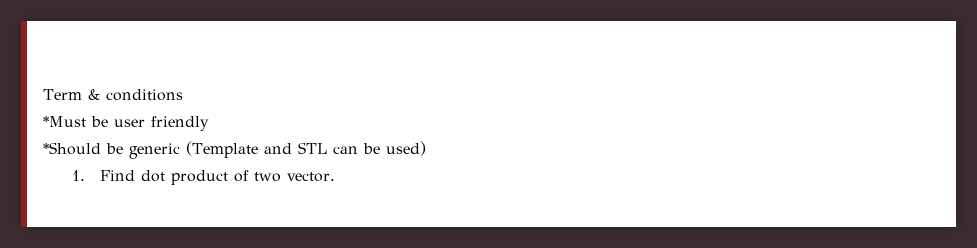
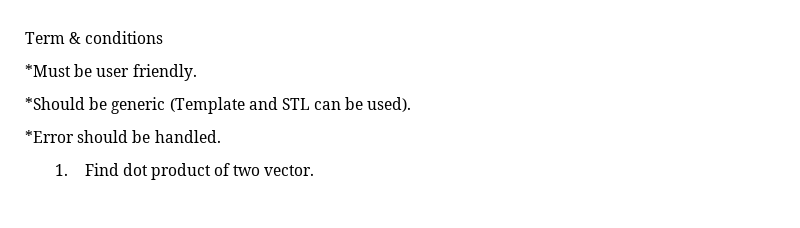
[151,116,209,131] friendly -> [132,64,197,81] friendly.
[385,141,426,156] used) -> [367,97,412,112] [25,130,221,143] used). // *Error should be handled.

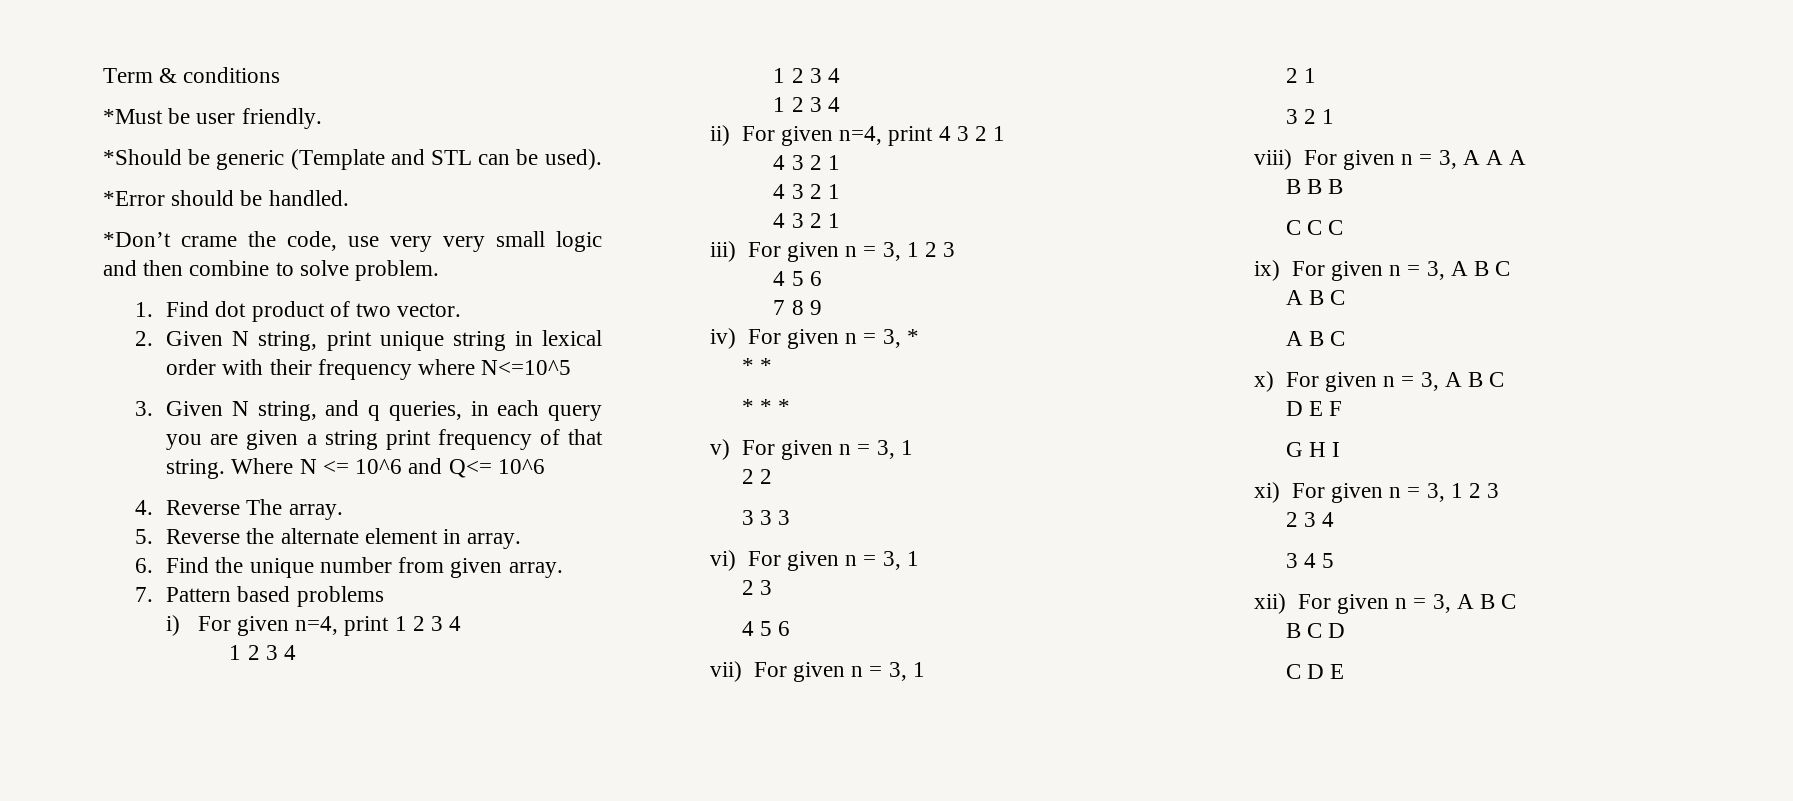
(221, 136) none -> [103,231,602,252] [103,260,440,281] // *Don’t crame the code, use very very small logic and then combine to solve problem.
(315, 170) none -> [134,330,602,351] [166,359,572,380] [134,400,602,421] [166,429,603,450] [166,458,545,479] [134,499,343,520] [134,528,522,549] [134,557,563,578] [134,586,384,607] [166,615,462,636] [229,645,297,660] [773,68,841,83] [773,97,841,112] [710,125,1006,146] [773,155,841,170] [773,184,841,199] [773,213,841,228] [710,241,956,262] [773,271,822,286] [773,300,822,315] [710,328,919,349] [741,358,773,373] [741,399,791,414] [710,439,913,460] [741,469,773,484] [741,510,791,525] [710,550,919,571] [741,580,773,595] [741,621,791,636] [710,661,925,682] [1285,68,1317,83] [1285,109,1335,124] [1254,149,1527,170] [1285,179,1344,194] [1285,220,1344,235] [1254,260,1511,281] [1285,290,1346,305] [1285,331,1346,346] [1254,371,1505,392] [1285,401,1343,416] [1285,442,1341,457] [1254,482,1500,503] [1285,512,1335,527] [1285,553,1335,568] [1254,593,1517,614] [1285,623,1346,638] [1285,664,1345,679] // 2. Given N string, print unique string in lexical order with their frequency where N<=10^5 // 3. Given N string, and q queries, in each query you are given a string print frequency of that string. Where N <= 10^6 and Q<= 10^6 // 4. Reverse The array. // 5. Reverse the alternate element in array. // 6. Find the unique number from given array. // 7. Pattern based problems // i) For given n=4, print 1 2 3 4 // 1 2 3 4 // 1 2 3 4 // 1 2 3 4 // ii) For given n=4, print 4 3 2 1 // 4 3 2 1 // 4 3 2 1 // 4 3 2 1 // iii) For given n = 3, 1 2 3 // 4 5 6 // 7 8 9 // iv) For given n = 3, * // * * // * * * // v) For given n = 3, 1 // 2 2 // 3 3 3 // vi) For given n = 3, 1 // 2 3 // 4 5 6 // vii) For given n = 3, 1 // 2 1 // 3 2 1 // viii) For given n = 3, A A A // B B B // C C C // ix) For given n = 3, A B C // A B C // A B C // x) For given n = 3, A B C // D E F // G H I // xi) For given n = 3, 1 2 3 // 2 3 4 // 3 4 5 // xii) For given n = 3, A B C // B C D // C D E

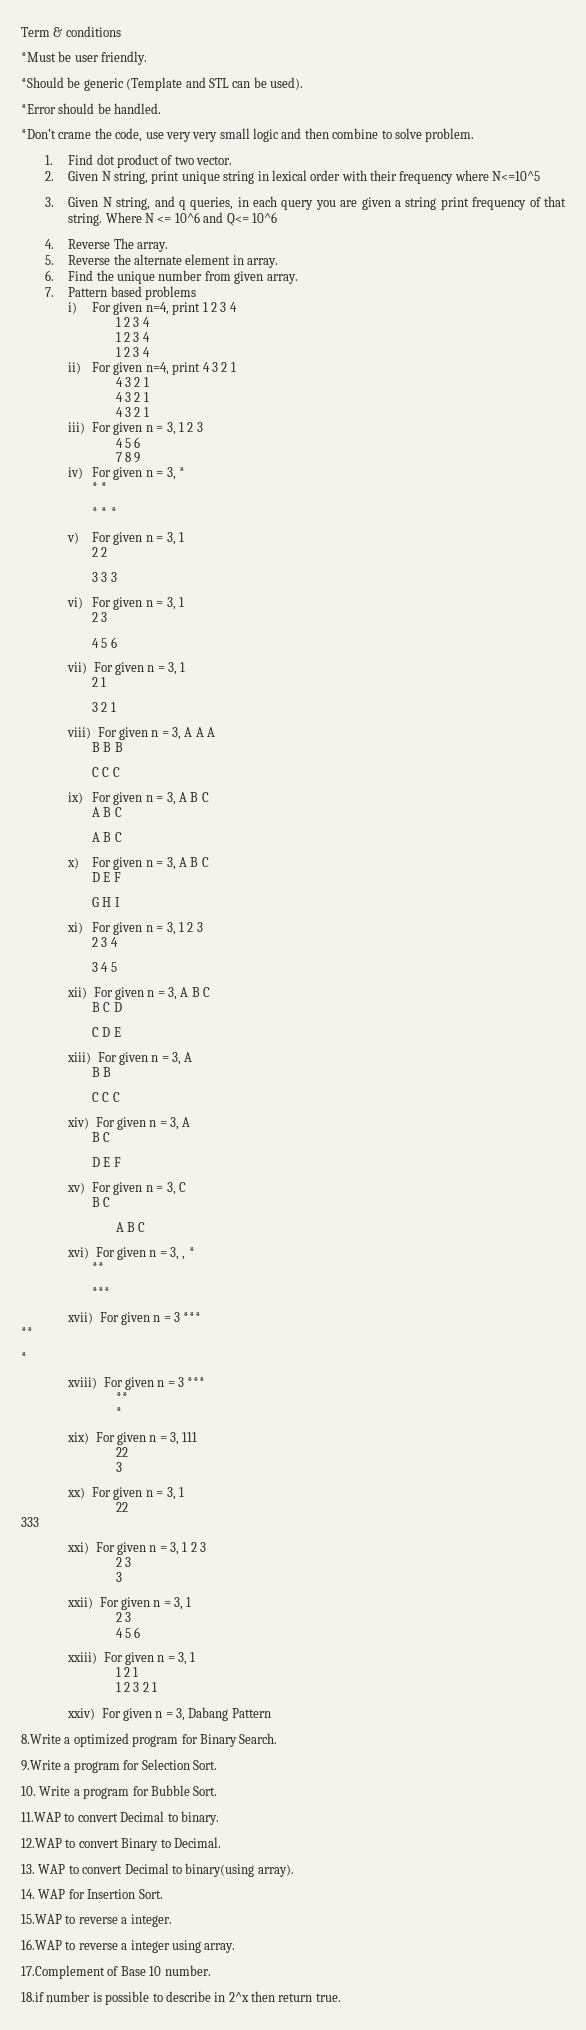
(1345, 671) none -> [67,1052,193,1065] [92,1067,112,1077] [92,1092,120,1102] [67,1117,191,1130] [92,1132,111,1142] [92,1157,121,1167] [67,1182,186,1195] [92,1197,111,1207] [115,1222,146,1232] [67,1247,195,1260] [92,1262,105,1272] [92,1287,111,1297] [67,1312,202,1325] [21,1327,33,1337] [21,1352,27,1362] [67,1377,206,1390] [115,1392,128,1402] [115,1407,122,1417] [67,1432,198,1445] [115,1447,128,1457] [115,1462,122,1472] [67,1487,184,1500] [115,1502,128,1512] [21,1517,39,1527] [67,1542,207,1555] [115,1557,132,1567] [115,1572,122,1582] [67,1597,192,1610] [115,1612,132,1622] [115,1627,141,1638] [67,1652,196,1665] [115,1667,139,1677] [115,1682,158,1692] [67,1707,271,1721] [21,1733,278,1747] [21,1759,217,1773] [21,1785,218,1799] [21,1811,219,1825] [21,1837,221,1851] [21,1863,294,1877] [21,1889,163,1899] [21,1914,172,1927] [21,1939,236,1953] [21,1965,211,1979] [21,1991,341,2005] // xiii) For given n = 3, A // B B // C C C // xiv) For given n = 3, A // B C // D E F // xv) For given n = 3, C // B C // A B C // xvi) For given n = 3, , * // ** // *** // xvii) For given n = 3 *** // ** // * // xviii) For given n = 3 *** // ** // * // xix) For given n = 3, 111 // 22 // 3 // xx) For given n = 3, 1 // 22 // 333 // xxi) For given n = 3, 1 2 3 // 2 3 // 3 // xxii) For given n = 3, 1 // 2 3 // 4 5 6 // xxiii) For given n = 3, 1 // 1 2 1 // 1 2 3 2 1 // xxiv) For given n = 3, Dabang Pattern // 8.Write a optimized program for Binary Search. // 9.Write a program for Selection Sort. // 10. Write a program for Bubble Sort. // 11.WAP to convert Decimal to binary. // 12.WAP to convert Binary to Decimal. // 13. WAP to convert Decimal to binary(using array). // 14. WAP for Insertion Sort. // 15.WAP to reverse a integer. // 16.WAP to reverse a integer using array. // 17.Complement of Base 10 number. // 18.if number is possible to describe in 2^x then return true.

